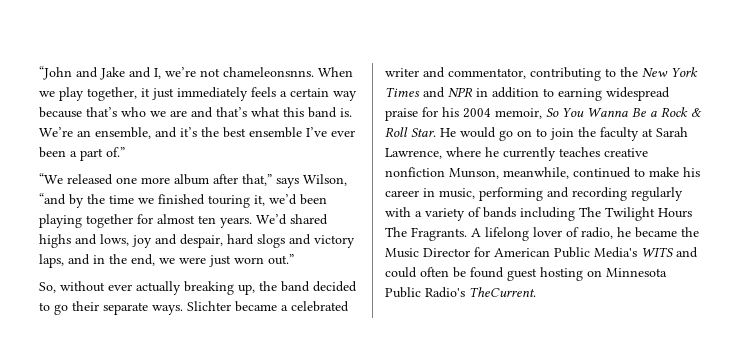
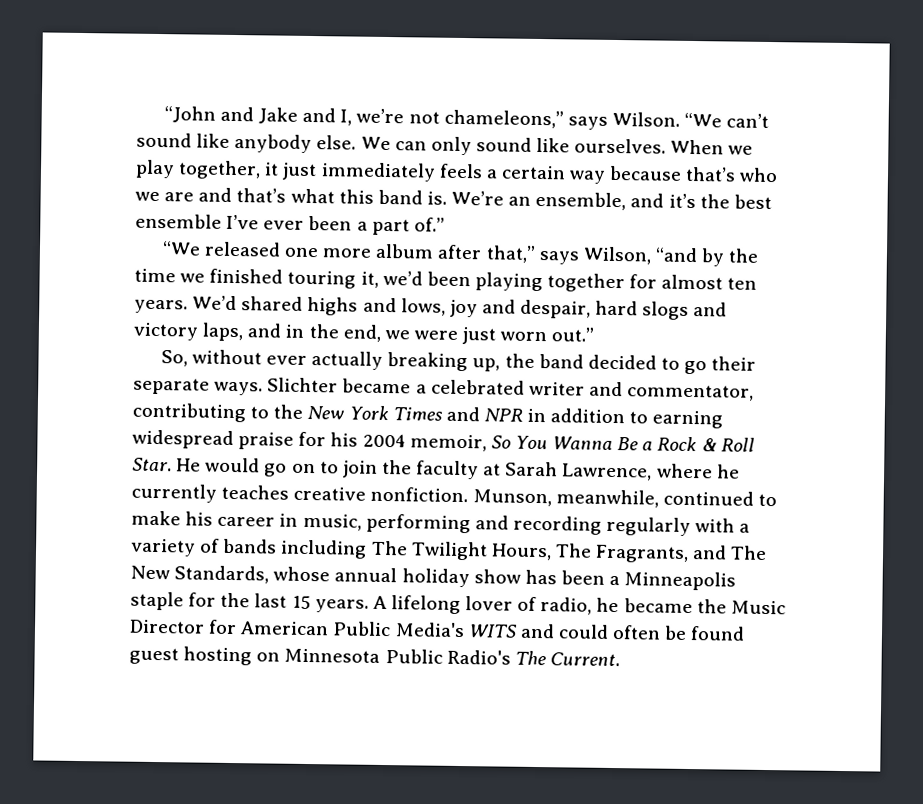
[223,67,314,77] chameleonsnns. -> [443,109,770,130] [136,132,667,156] chameleons,” says Wilson. “We can’t sound like anybody else. We can only sound like ourselves.
[385,167,445,177] nonfiction -> [370,486,469,503] nonfiction.
[658,208,692,218] [385,227,467,241] Hours The Fragrants. -> [490,543,768,563] [130,565,737,591] [130,591,369,613] Hours, The Fragrants, and The New Standards, whose annual holiday show has been a Minneapolis staple for the last 15 years.
[469,287,536,297] TheCurrent. -> [514,650,620,667] The Current.

